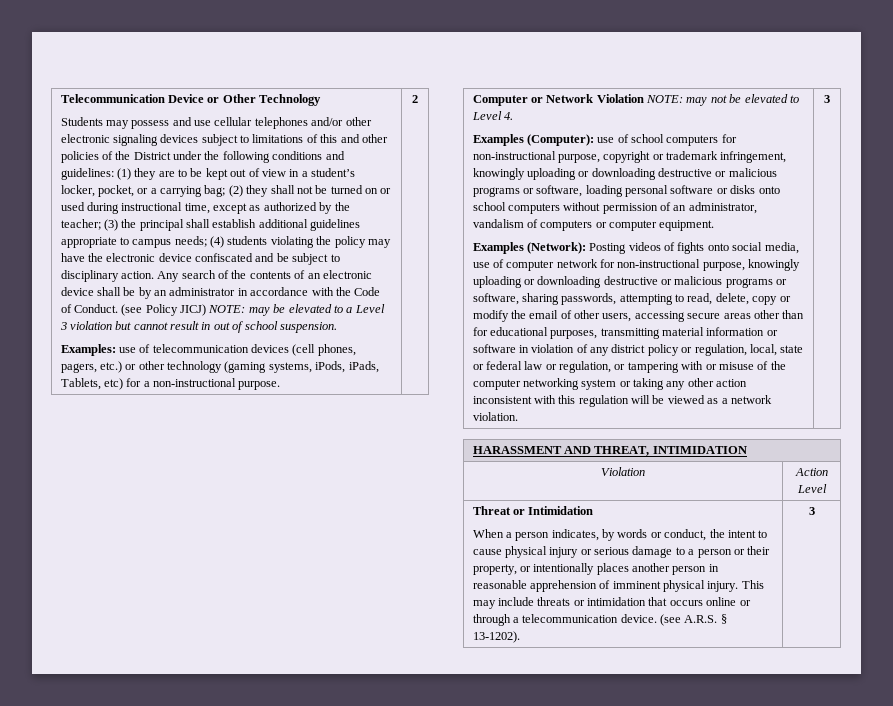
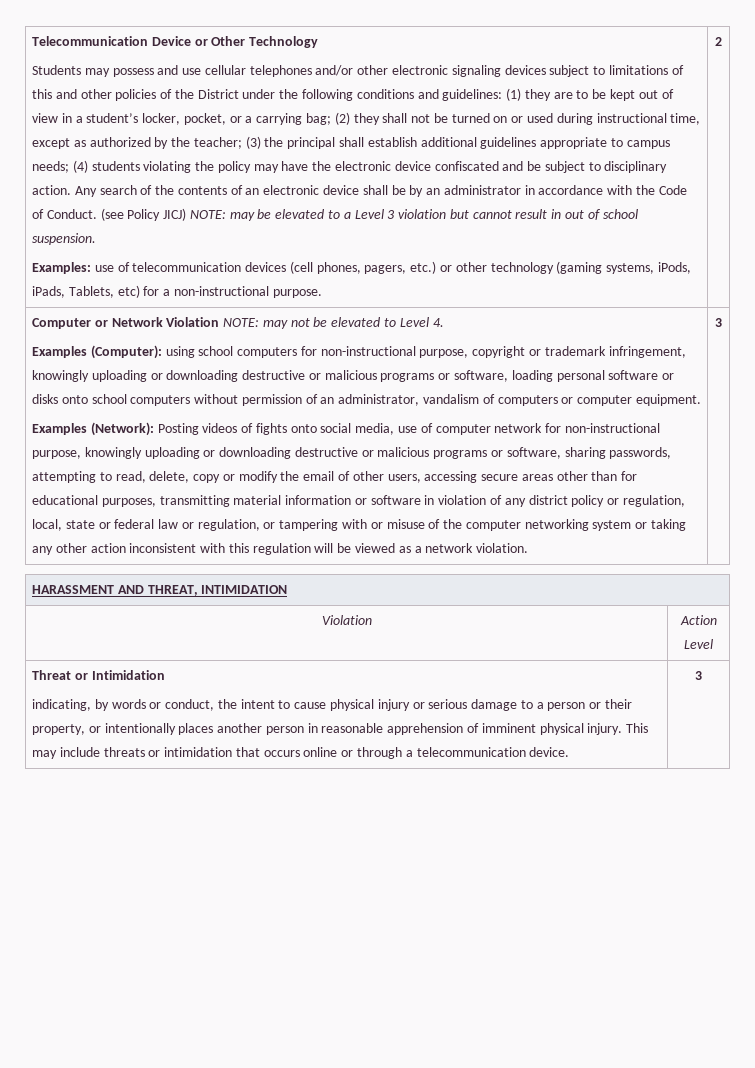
[597,134,629,143] use of -> [165,346,195,358] using
[472,529,599,541] When a person indicates, -> [31,699,91,711] indicating,
[660,614,727,626] [472,631,520,643] (see A.R.S. § 13-1202). -> (570, 752) none

